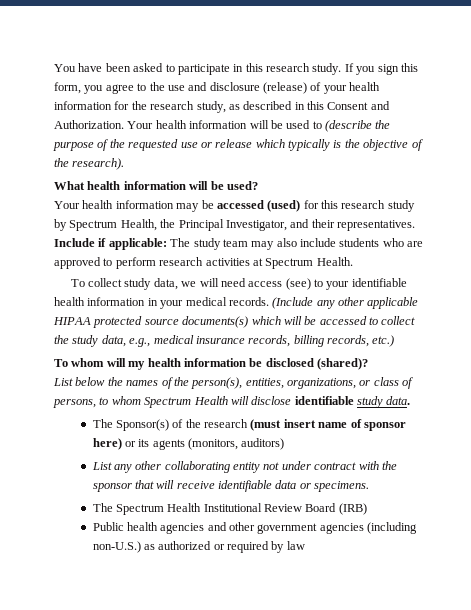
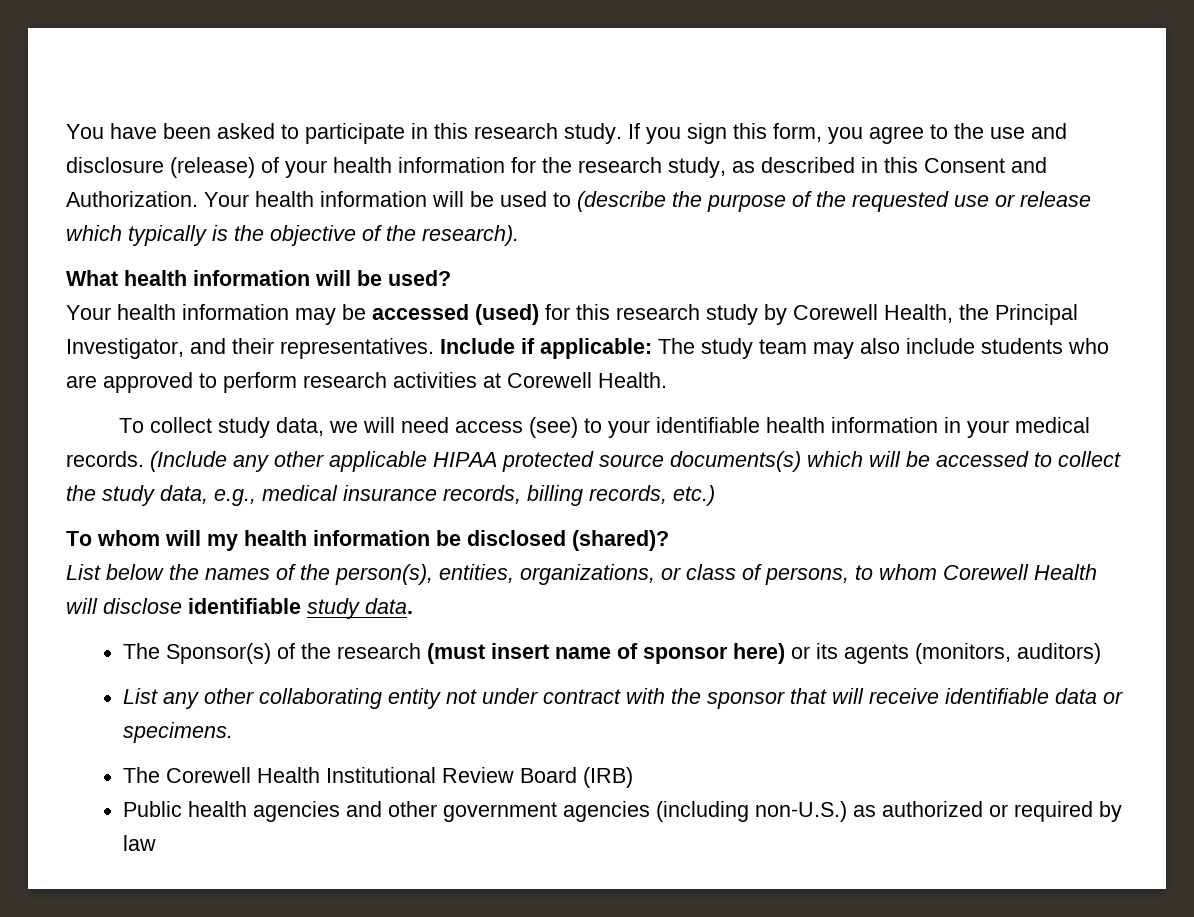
[69,220,118,231] Spectrum -> [793,304,878,320] Corewell
[265,258,314,269] Spectrum -> [507,372,592,388] Corewell
[144,397,192,408] Spectrum -> [943,564,1029,580] Corewell
[115,504,164,515] Spectrum -> [165,767,251,783] Corewell

